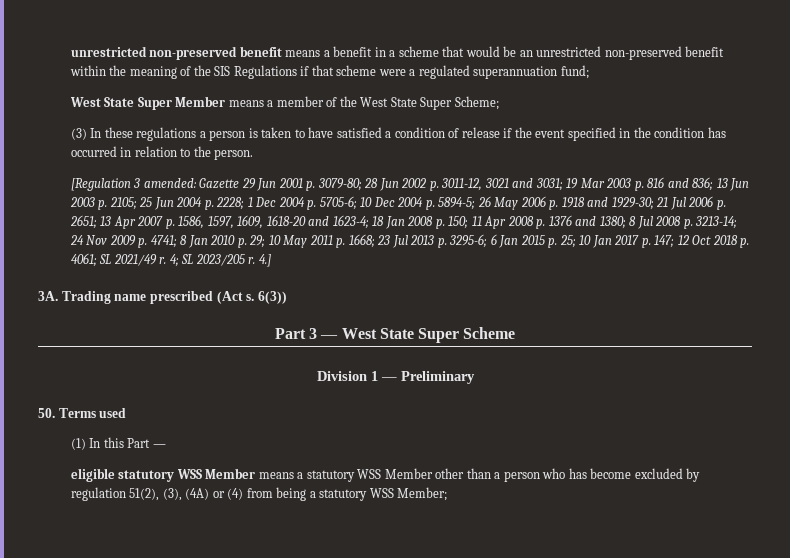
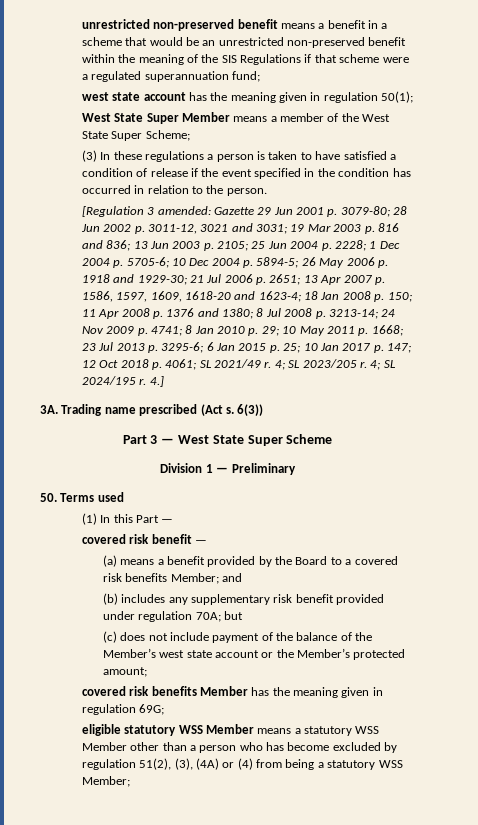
(589, 72) none -> [81,91,414,103] // west state account has the meaning given in regulation 50(1);
(256, 260) none -> [370,360,396,370] [81,376,147,385] 4; SL 2024/195 r.
(166, 446) none -> [81,534,207,544] [102,555,398,567] [102,573,242,584] [102,593,385,605] [102,611,243,622] [102,631,373,643] [102,648,406,660] [102,667,147,677] [81,686,383,698] [81,704,165,715] // covered risk benefit — // (a) means a benefit provided by the Board to a covered risk benefits Member; and // (b) includes any supplementary risk benefit provided under regulation 70A; but // (c) does not include payment of the balance of the Member’s west state account or the Member’s protected amount; // covered risk benefits Member has the meaning given in regulation 69G;

